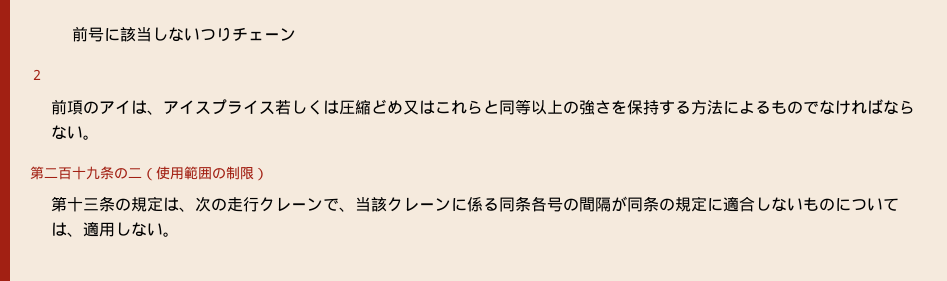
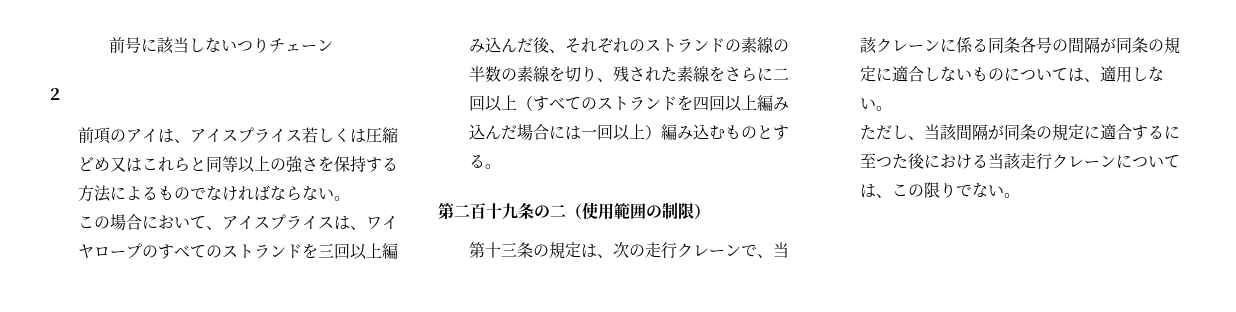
(100, 137) none -> [78,214,399,230] [78,243,399,260] [469,37,790,53] [469,66,790,82] [469,95,790,112] [469,124,790,141] [469,154,502,169] // この場合において、アイスプライスは、ワイヤロープのすべてのストランドを三回以上編み込んだ後、それぞれのストランドの素線の半数の素線を切り、残された素線をさらに二回以上（すべてのストランドを四回以上編み込んだ場合には一回以上）編み込むものとする。
(180, 234) none -> [860,123,1181,141] [860,153,1181,170] [860,182,1021,198] // ただし、当該間隔が同条の規定に適合するに至つた後における当該走行クレーンについては、この限りでない。

